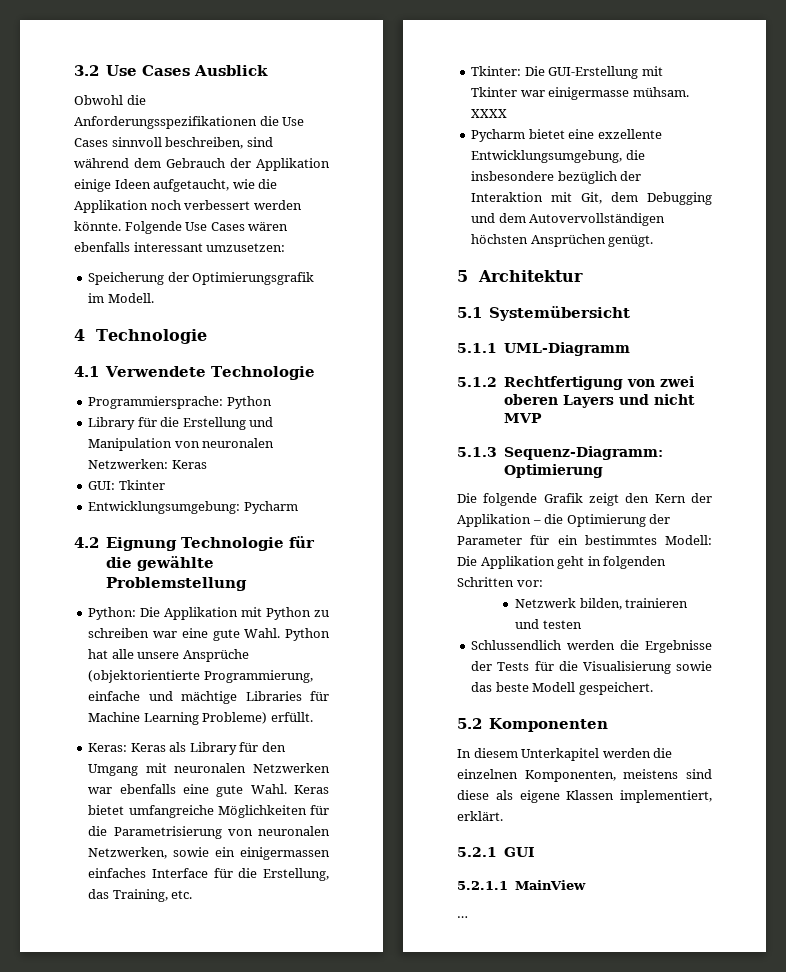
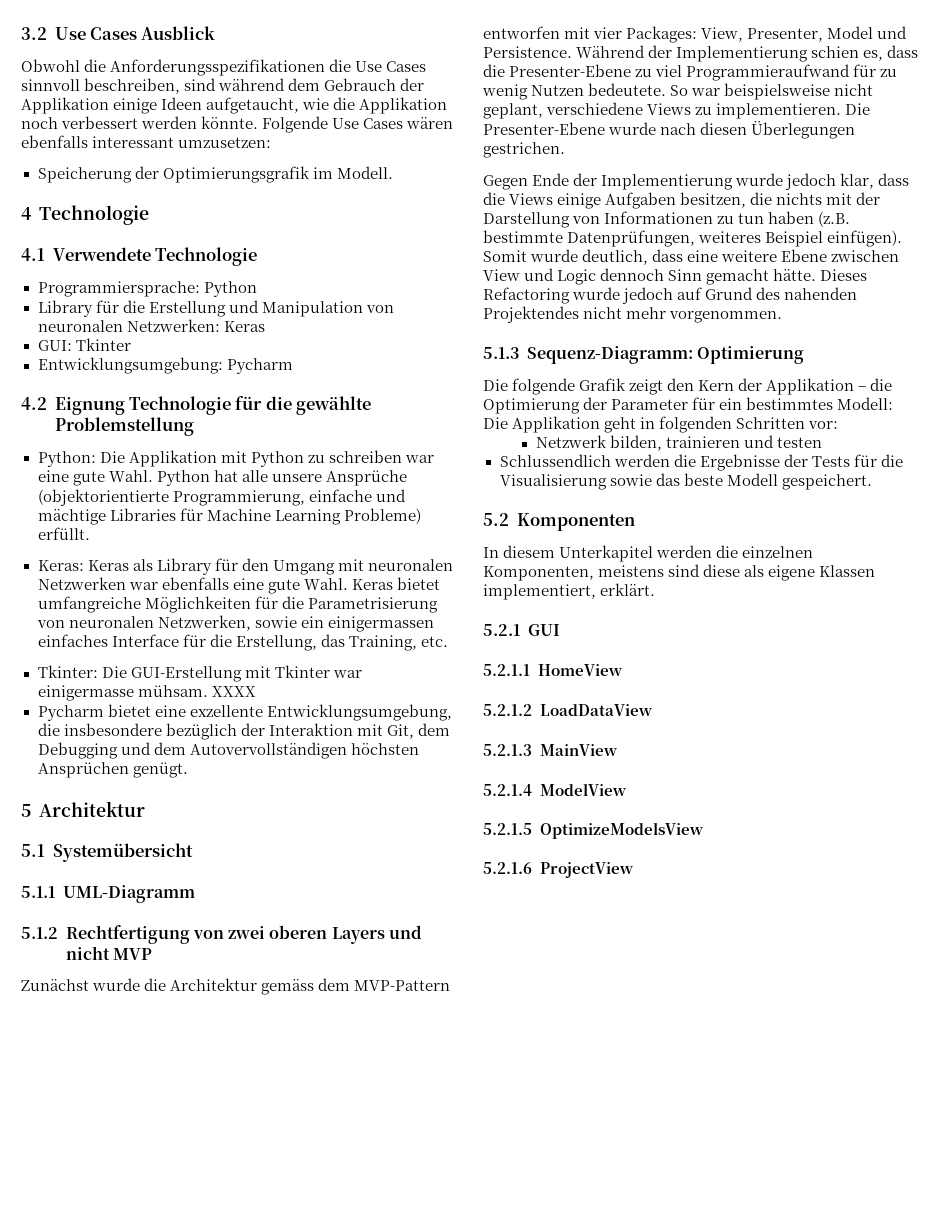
(542, 418) none -> [21,978,451,995] [483,26,908,43] [483,45,919,62] [483,64,898,81] [482,83,874,100] [483,102,871,119] [483,121,856,139] [483,142,565,158] [483,173,910,190] [483,192,881,209] [483,211,851,228] [483,230,903,247] [483,249,900,265] [483,268,868,285] [483,287,858,304] [483,306,783,323] // Zunächst wurde die Architektur gemäss dem MVP-Pattern entworfen mit vier Packages: View, Presenter, Model und Persistence. Während der Implementierung schien es, dass die Presenter-Ebene zu viel Programmieraufwand für zu wenig Nutzen bedeutete. So war beispielsweise nicht geplant, verschiedene Views zu implementieren. Die Presenter-Ebene wurde nach diesen Überlegungen gestrichen. // Gegen Ende der Implementierung wurde jedoch klar, dass die Views einige Aufgaben besitzen, die nichts mit der Darstellung von Informationen zu tun haben (z.B. bestimmte Datenprüfungen, weiteres Beispiel einfügen). Somit wurde deutlich, dass eine weitere Ebene zwischen View und Logic dennoch Sinn gemacht hätte. Dieses Refactoring wurde jedoch auf Grund des nahenden Projektendes nicht mehr vorgenommen.
[514,880,586,890] [457,916,468,918] MainView // … -> [537,664,623,676] [483,704,653,716] [483,744,618,756] [483,783,627,796] [483,822,704,839] [483,862,634,878] HomeView // 5.2.1.2 LoadDataView // 5.2.1.3 MainView // 5.2.1.4 ModelView // 5.2.1.5 OptimizeModelsView // 5.2.1.6 ProjectView

